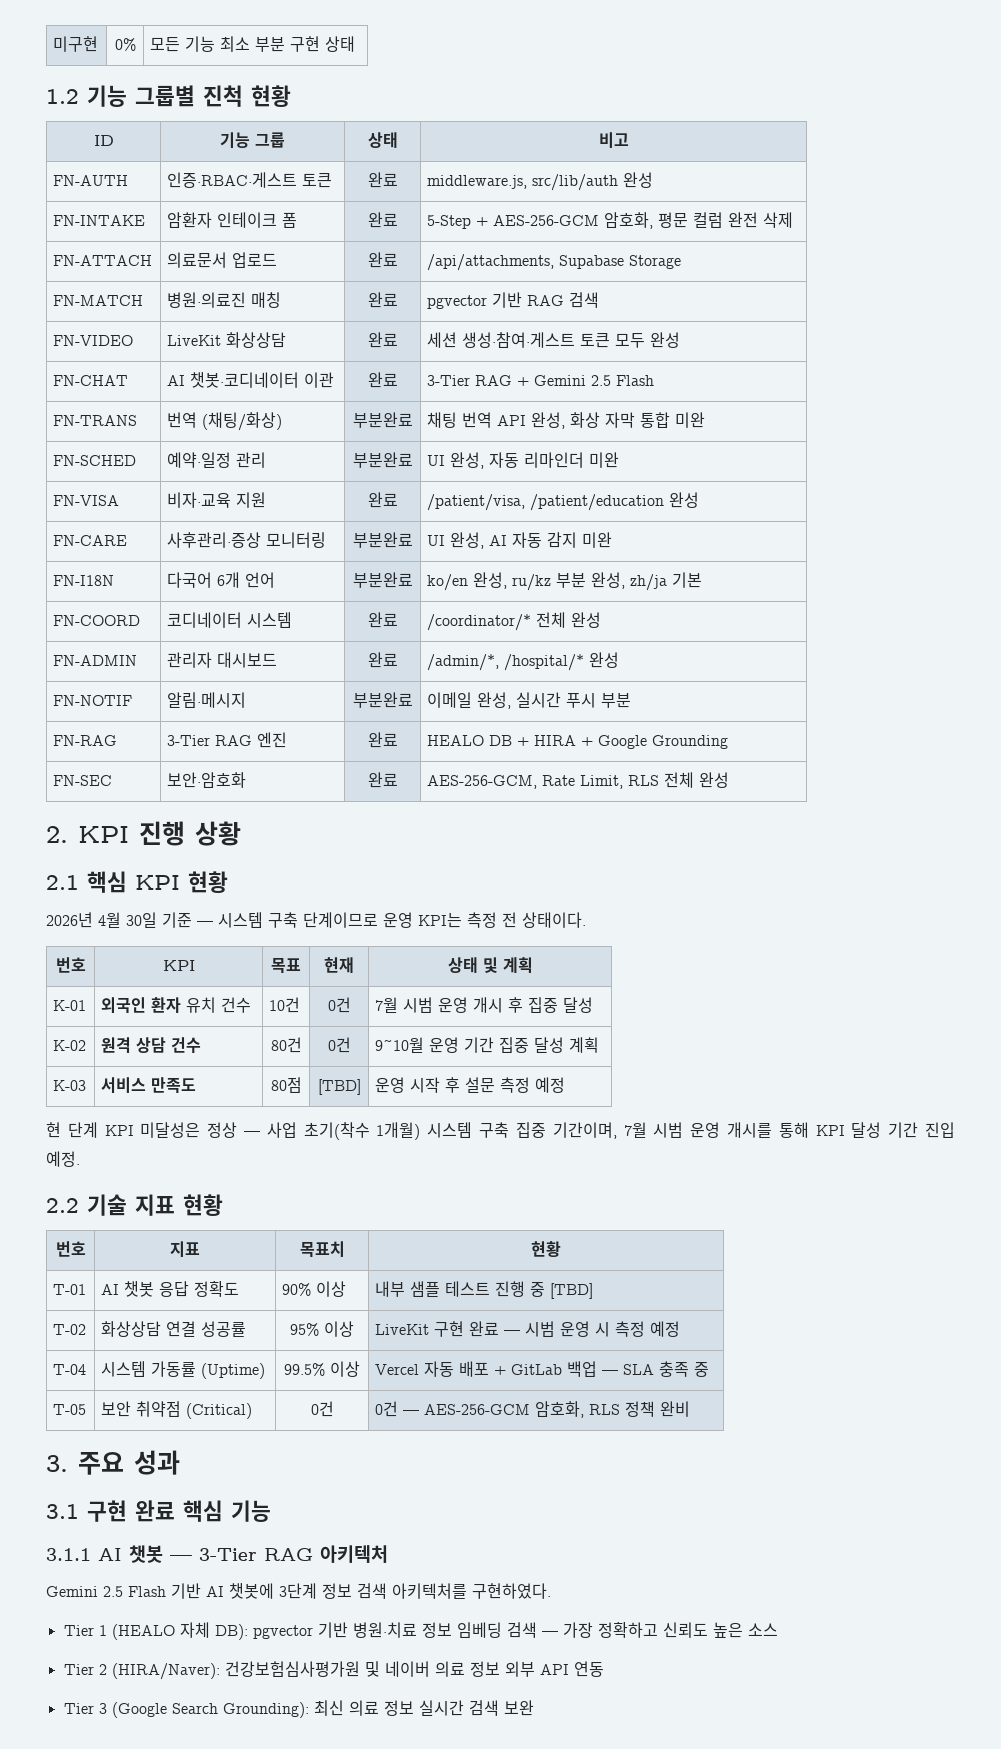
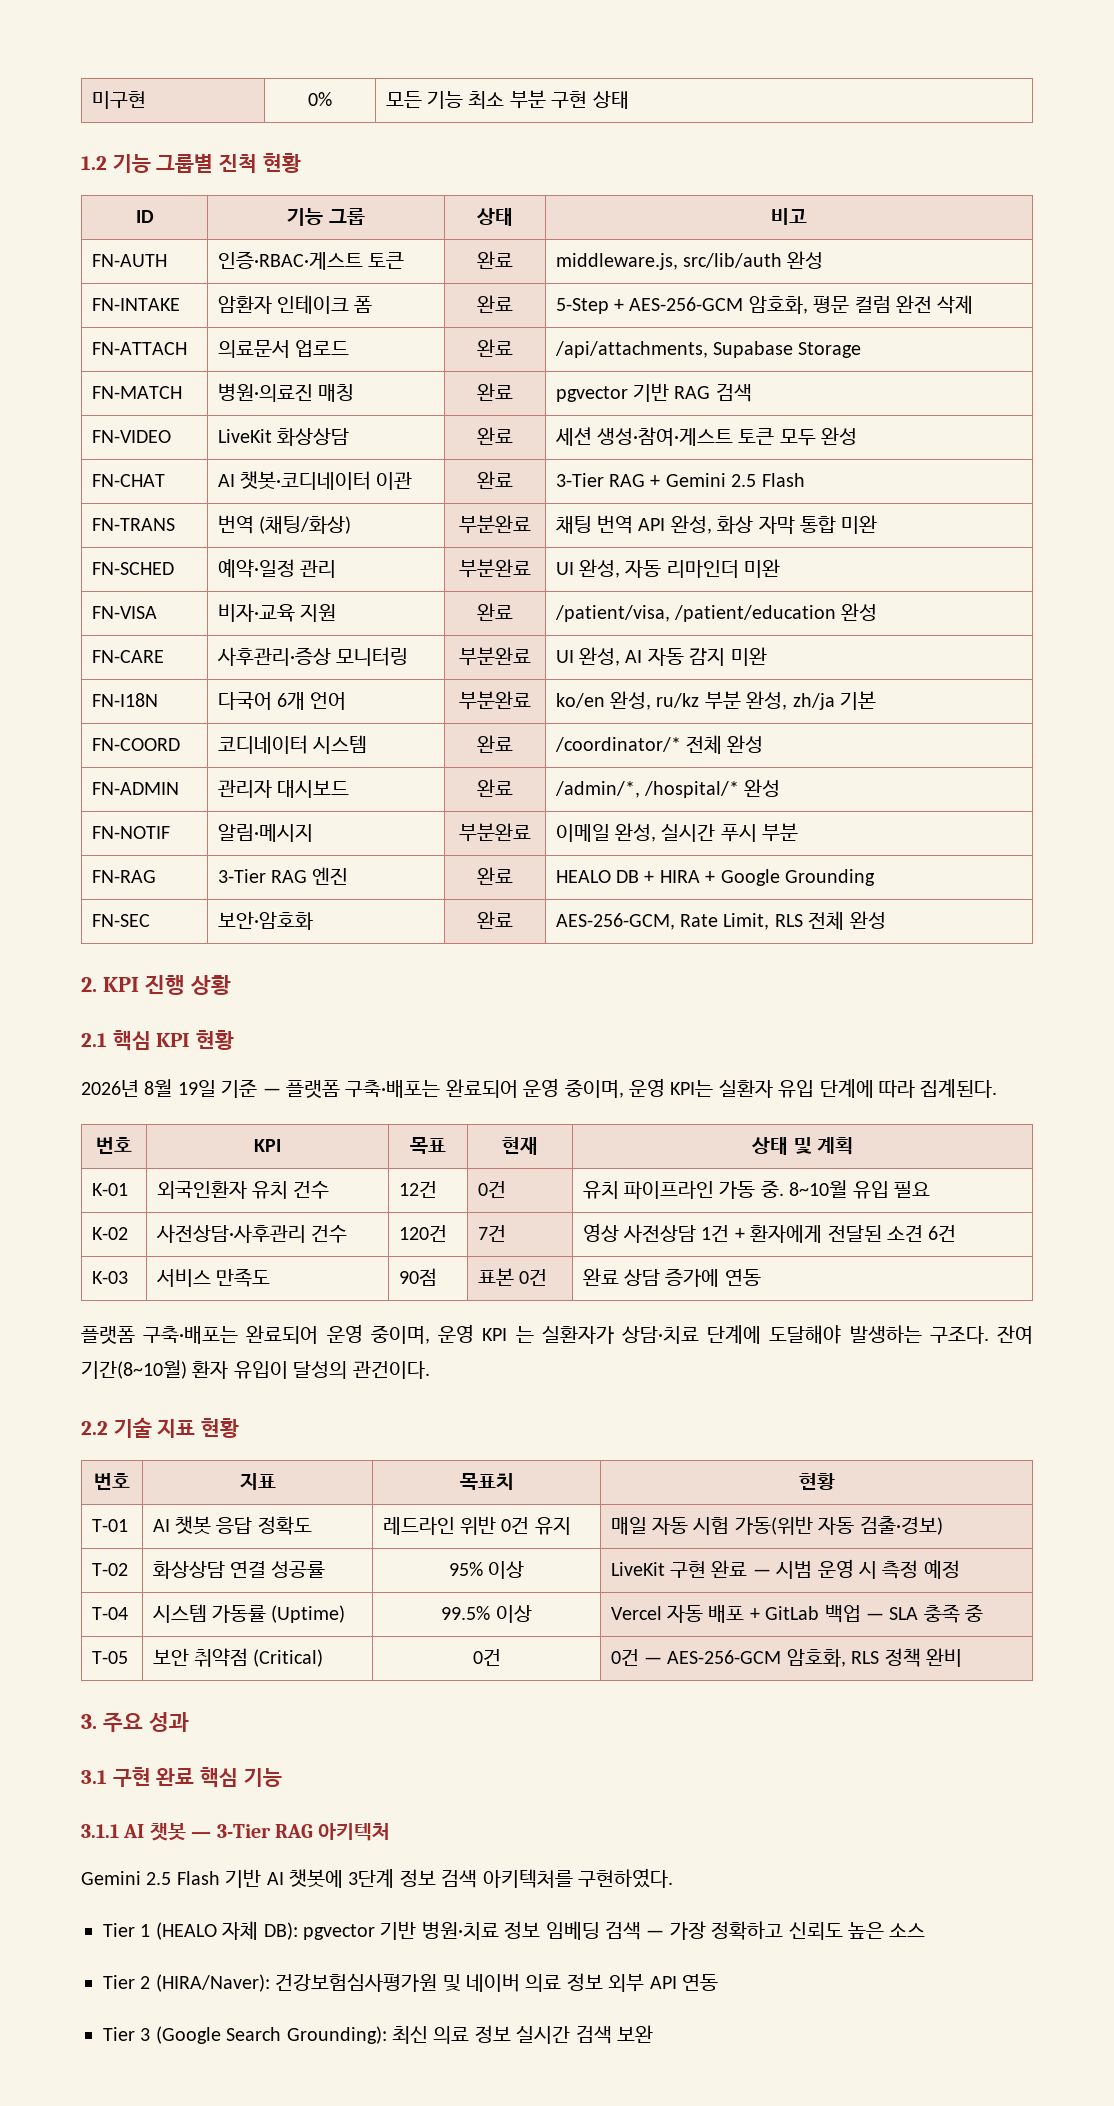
[98,912,586,928] 4월 30일 기준 — 시스템 구축 단계이므로 운영 KPI는 측정 전 상태이다. -> [144,1078,998,1098] 8월 19일 기준 — 플랫폼 구축·배포는 완료되어 운영 중이며, 운영 KPI는 실환자 유입 단계에 따라 집계된다.
[101,997,182,1013] 외국인 환자 -> [156,1181,247,1199] 외국인환자
[269,997,301,1013] [327,997,351,1013] [375,997,594,1013] 10건 | 0건 | 7월 시범 운영 개시 후 집중 달성 -> [398,1181,437,1198] [477,1181,506,1198] [582,1180,931,1200] 12건 | 0건 | 유치 파이프라인 가동 중. 8~10월 유입 필요
[101,1037,202,1053] [270,1037,302,1053] [327,1037,351,1053] [375,1037,600,1053] [53,1080,87,1091] [101,1077,197,1093] [270,1077,302,1093] [317,1079,361,1095] [375,1077,566,1093] [46,1122,956,1140] [46,1151,80,1167] 원격 상담 건수 | 80건 | 0건 | 9~10월 운영 기간 집중 달성 계획 // K-03 | 서비스 만족도 | 80점 | [TBD] | 운영 시작 후 설문 측정 예정 // 현 단계 KPI 미달성은 정상 — 사업 초기(착수 1개월) 시스템 구축 집중 기간이며, 7월 시범 운영 개시를 통해 KPI 달성 기간 진입 예정. -> [155,1224,348,1243] [398,1225,447,1242] [477,1225,506,1242] [582,1223,957,1243] [91,1271,128,1284] [155,1268,271,1287] [398,1268,437,1286] [477,1268,548,1286] [582,1268,761,1287] [81,1324,1033,1344] [81,1360,430,1379] 사전상담·사후관리 건수 | 120건 | 7건 | 영상 사전상담 1건 + 환자에게 전달된 소견 6건 // K-03 | 서비스 만족도 | 90점 | 표본 0건 | 완료 상담 증가에 연동 // 플랫폼 구축·배포는 완료되어 운영 중이며, 운영 KPI 는 실환자가 상담·치료 단계에 도달해야 발생하는 구조다. 잔여 기간(8~10월) 환자 유입이 달성의 관건이다.
[282,1281,347,1297] [375,1281,594,1299] 90% 이상 | 내부 샘플 테스트 진행 중 [TBD] -> [382,1516,571,1535] [610,1516,943,1535] 레드라인 위반 0건 유지 | 매일 자동 시험 가동(위반 자동 검출·경보)

